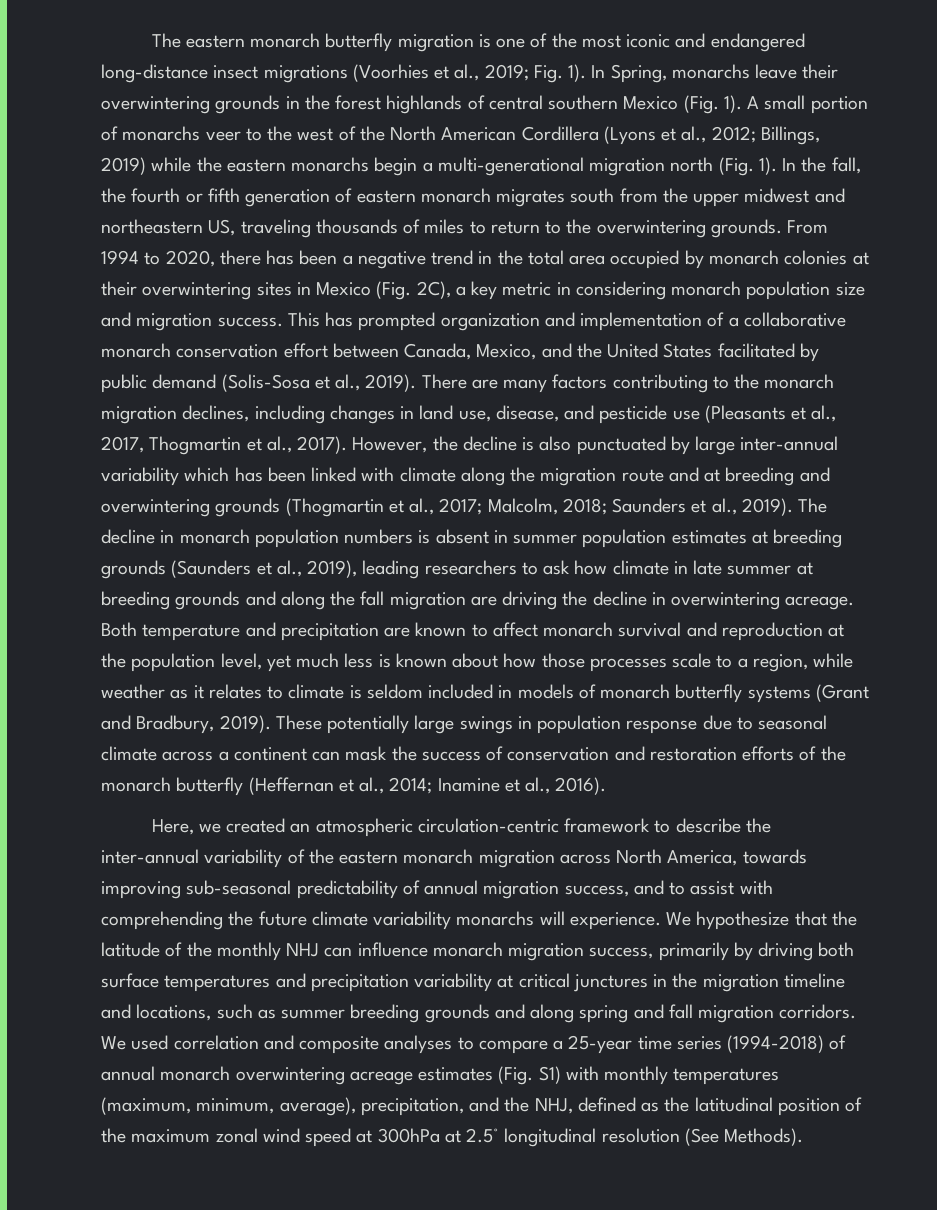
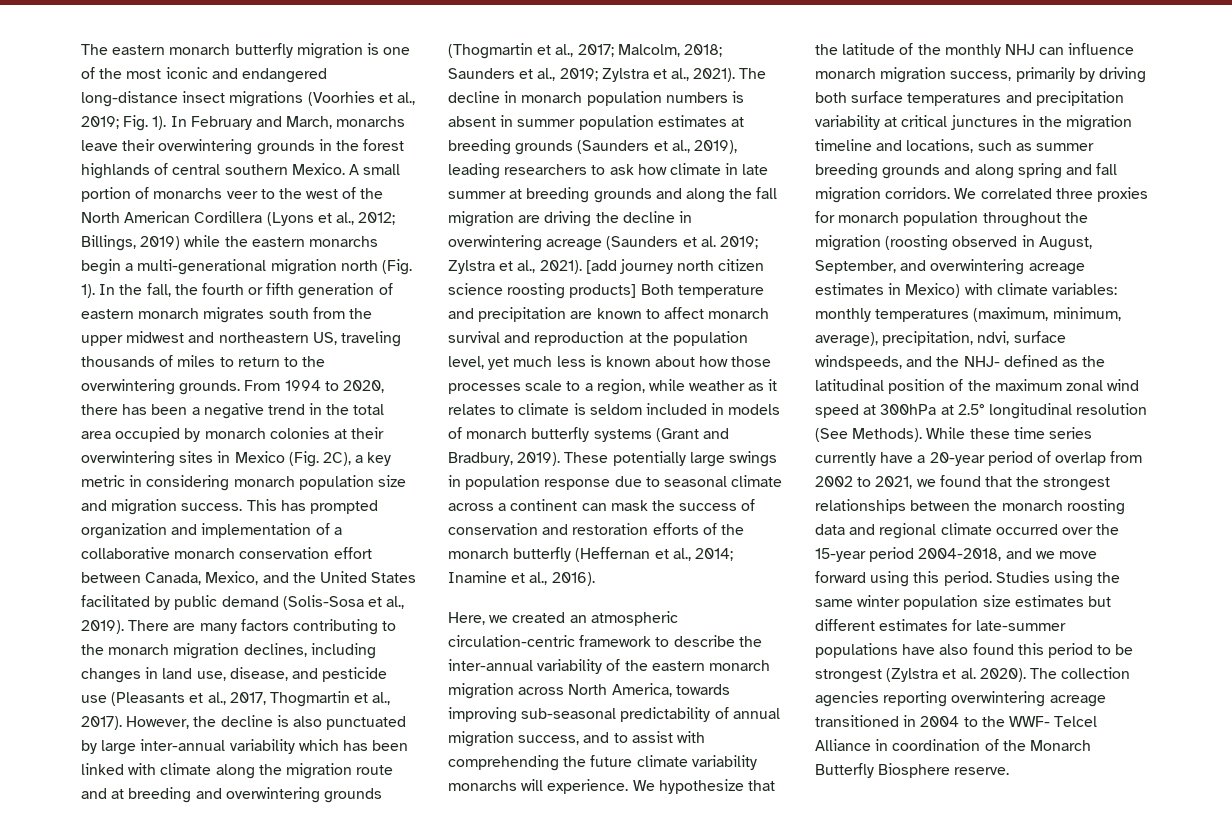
[610,64,667,83] Spring, -> [190,116,333,130] February and March,
[623,95,742,114] Mexico (Fig. 1). -> [291,163,345,175] Mexico.
[741,498,793,516] 2019). -> [559,68,736,82] 2019; Zylstra et al., 2021).
[785,596,855,610] acreage. -> [546,236,758,251] [448,259,765,274] [448,283,637,299] acreage (Saunders et al. 2019; Zylstra et al., 2021). [add journey north citizen science roosting products]
[131,1035,847,1054] [101,1066,599,1085] used correlation and composite analyses to compare a 25-year time series (1994-2018) of annual monarch overwintering acreage estimates (Fig. S1) with -> [980,187,1148,202] [815,211,1088,227] [815,235,1092,251] [815,259,1085,275] [815,283,1117,298] correlated three proxies for monarch population throughout the migration (roosting observed in August, September, and overwintering acreage estimates in Mexico) with climate variables:
[469,1097,573,1114] and the NHJ, -> [977,331,1066,345] [815,355,1000,370] ndvi, surface windspeeds, and the NHJ-
(804, 1137) none -> [926,427,1092,439] [815,451,1143,466] [815,475,1111,491] [815,499,1125,515] [815,523,1120,539] [815,547,1097,562] [815,571,1121,587] [815,595,1111,610] [815,619,1066,631] [815,643,1134,658] [815,667,1131,683] [815,691,1106,707] [815,715,1098,727] [815,739,1091,751] [815,763,1010,778] While these time series currently have a 20-year period of overlap from 2002 to 2021, we found that the strongest relationships between the monarch roosting data and regional climate occurred over the 15-year period 2004-2018, and we move forward using this period. Studies using the same winter population size estimates but different estimates for late-summer populations have also found this period to be strongest (Zylstra et al. 2020). The collection agencies reporting overwintering acreage transitioned in 2004 to the WWF- Telcel Alliance in coordination of the Monarch Butterfly Biosphere reserve.

